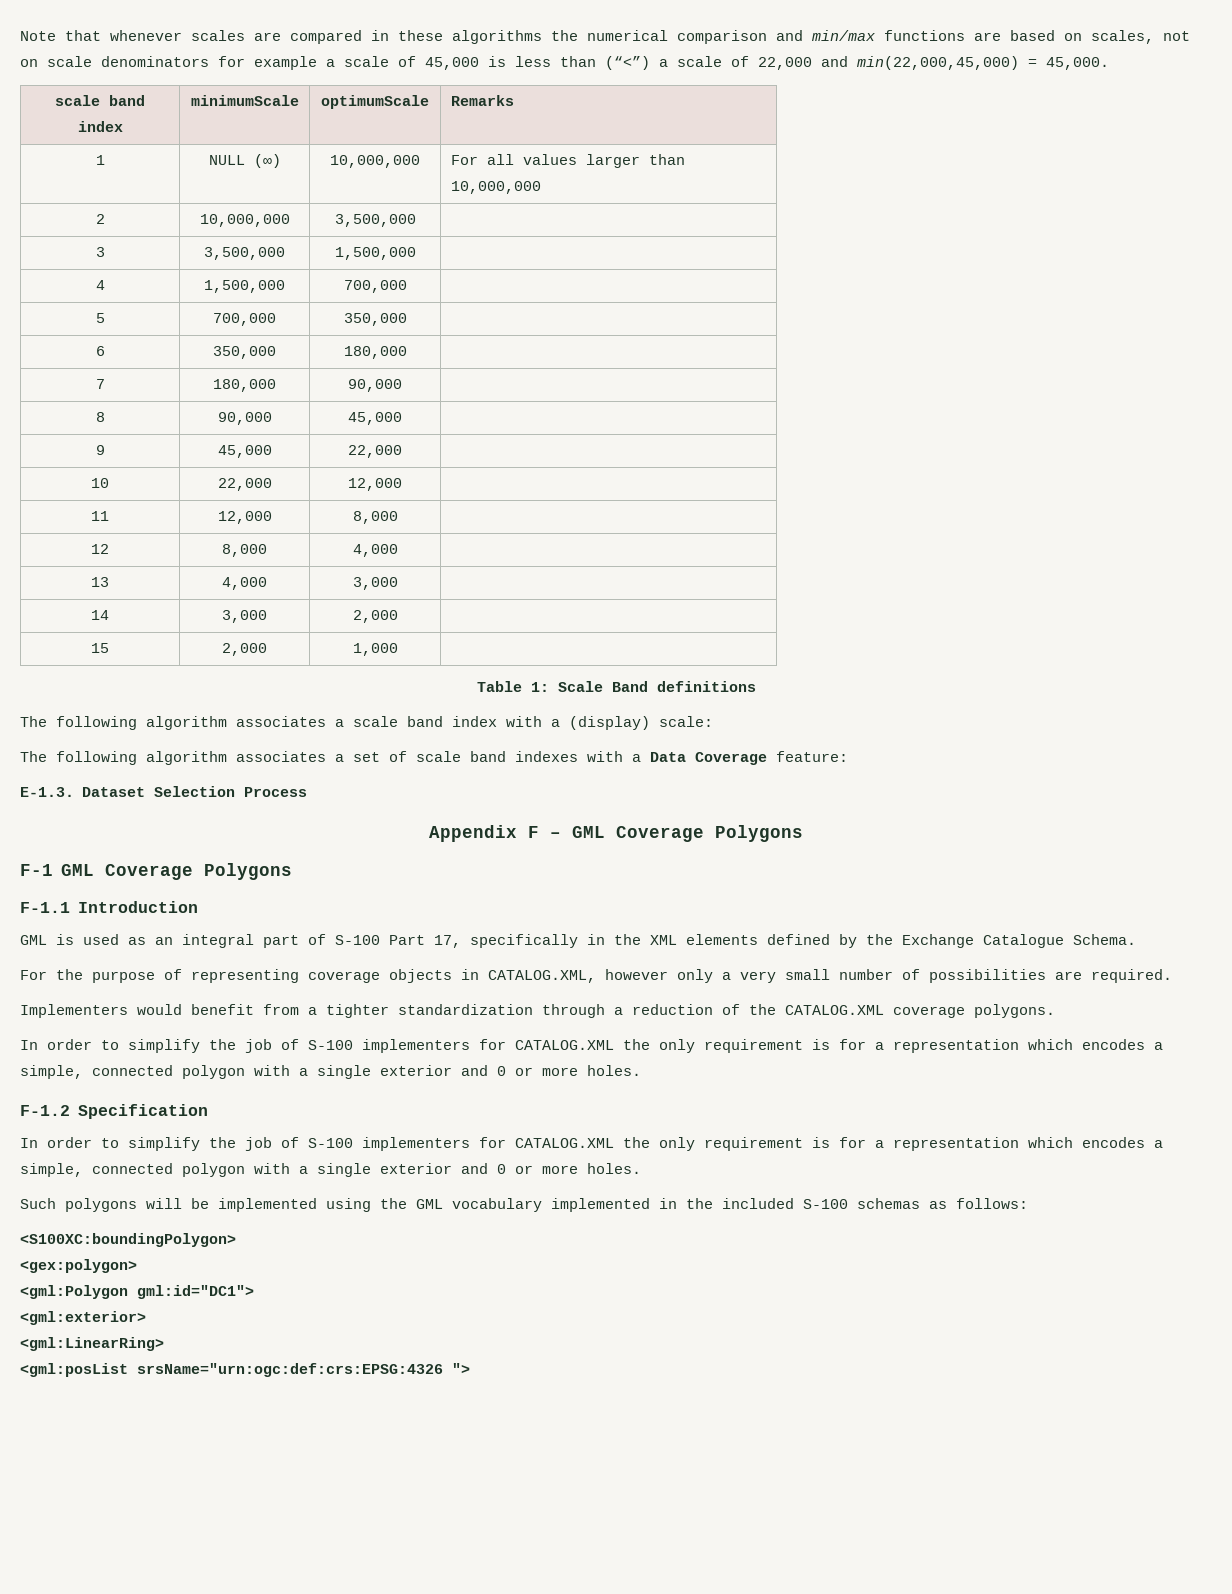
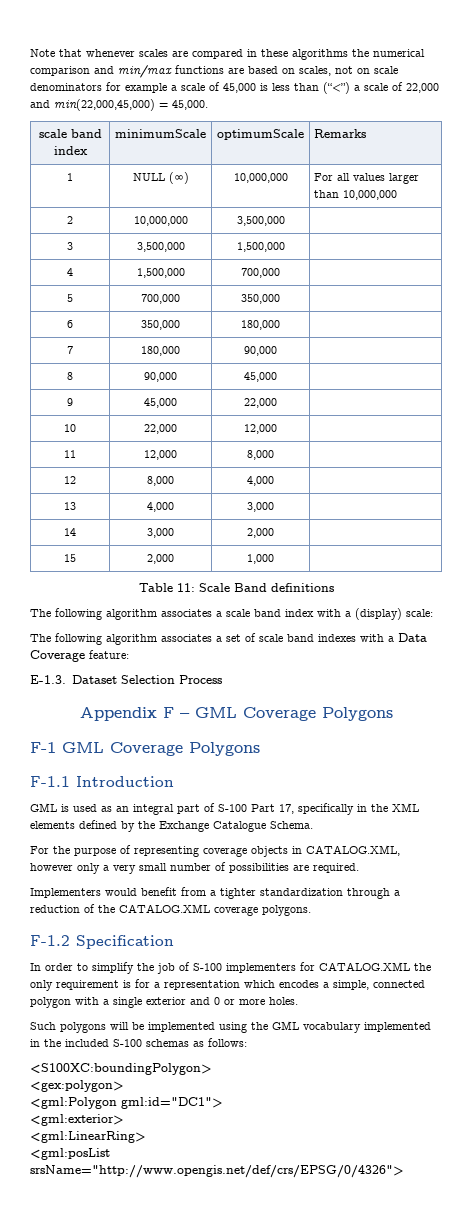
[530,682,549,692] 1: -> [176,583,195,592] 11:
[20,1039,1163,1053] [20,1065,641,1079] // In order to simplify the job of S-100 implementers for CATALOG.XML the only requirement is for a representation which encodes a simple, connected polygon with a single exterior and 0 or more holes. -> (311, 910) none
[137,1363,470,1377] srsName="urn:ogc:def:crs:EPSG:4326 "> -> [30,1165,404,1178] srsName="http://www.opengis.net/def/crs/EPSG/0/4326">

